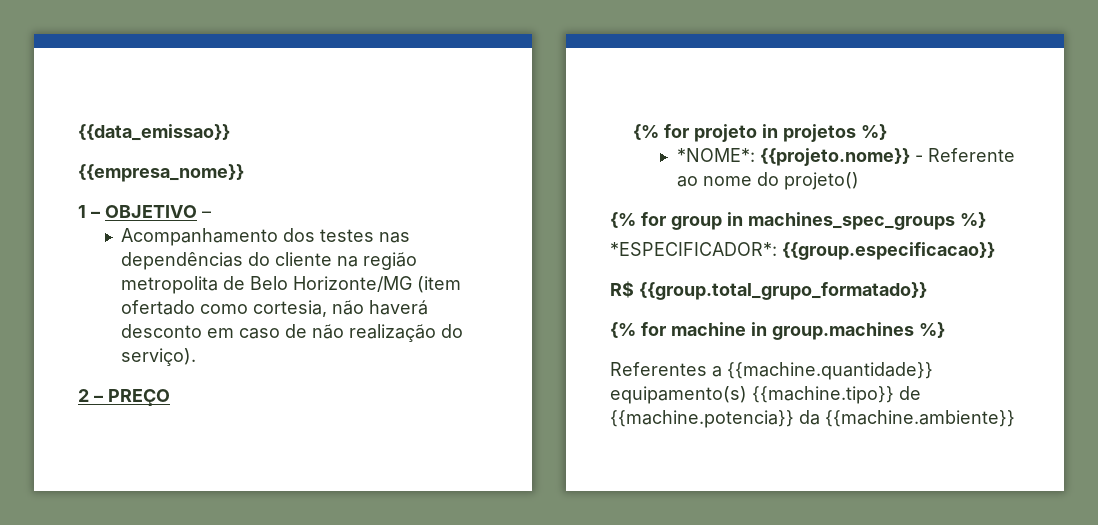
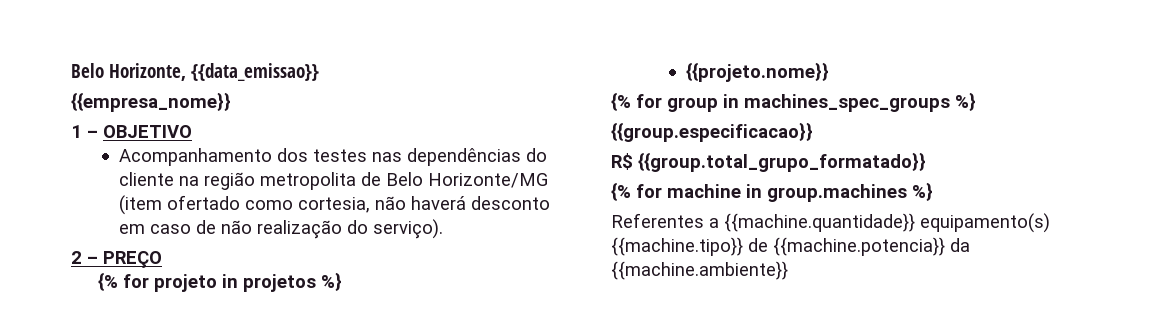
(78, 132) none -> [71,63,186,81] Belo Horizonte,
[202,211,211,218] – -> (192, 131) none
[676,148,755,162] *NOME*: -> (343, 281) none
[914,148,1015,162] [676,172,859,190] - Referente ao nome do projeto() -> (830, 72) none
[610,242,777,256] *ESPECIFICADOR*: -> (976, 101) none

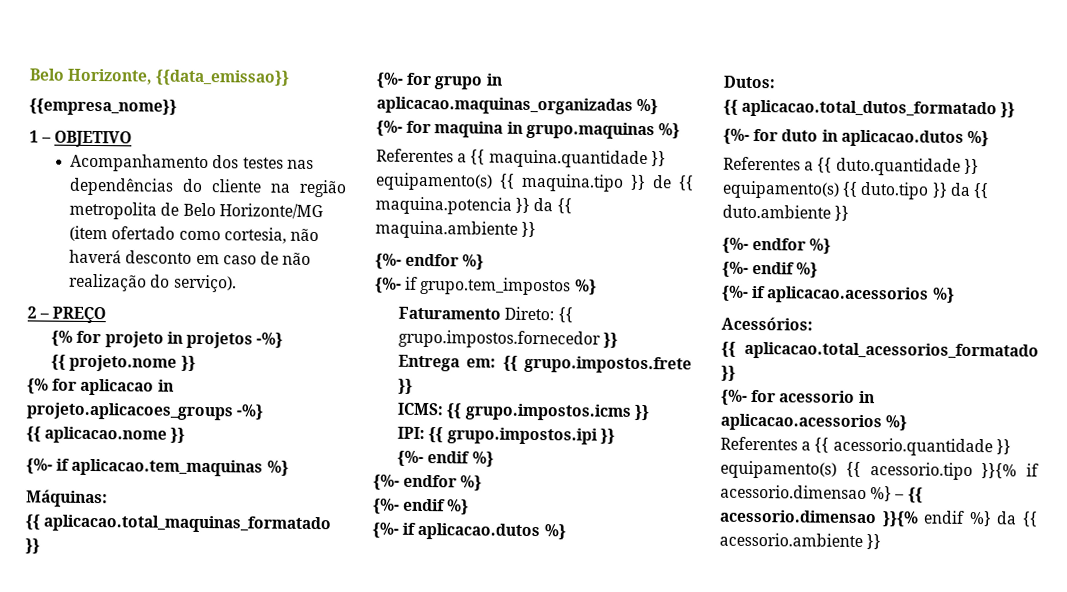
[321,272,343,291] [686,62,830,82] [611,92,976,112] [611,122,813,142] [611,152,926,172] [611,182,933,202] [611,213,1050,233] [611,237,970,256] [611,261,788,280] %} // {{projeto.nome}} // {% for group in machines_spec_groups %} // {{group.especificacao}} // R$ {{group.total_grupo_formatado}} // {% for machine in group.machines %} // Referentes a {{machine.quantidade}} equipamento(s) {{machine.tipo}} de {{machine.potencia}} da {{machine.ambiente}} -> [256,332,284,349] [51,354,196,372] [27,378,174,396] [26,402,265,421] [26,426,186,444] [26,458,289,477] [26,489,108,508] [25,514,332,534] [25,538,40,555] [376,72,503,90] [376,96,659,116] [376,120,680,140] [376,148,666,169] [375,172,694,192] [375,196,572,215] [375,220,537,239] [375,253,485,271] [375,276,597,296] [398,306,573,323] [398,329,619,349] [398,354,692,374] [398,378,414,395] [397,402,650,422] [397,426,615,445] [397,450,494,468] [373,474,483,492] [373,498,470,516] [372,522,566,541] [723,75,776,89] [723,99,1016,119] [723,128,989,148] [723,156,979,176] [722,180,989,200] [722,204,850,221] [722,237,832,255] [722,261,819,279] [721,285,955,304] [721,316,813,331] [721,341,1039,361] [721,365,736,382] [721,389,875,406] [720,413,908,432] [720,436,1011,457] [720,460,1039,480] [720,484,923,504] [719,509,1038,528] [719,532,882,550] -%} // {{ projeto.nome }} // {% for aplicacao in projeto.aplicacoes_groups -%} // {{ aplicacao.nome }} // {%- if aplicacao.tem_maquinas %} // Máquinas: // {{ aplicacao.total_maquinas_formatado }} // {%- for grupo in aplicacao.maquinas_organizadas %} // {%- for maquina in grupo.maquinas %} // Referentes a {{ maquina.quantidade }} equipamento(s) {{ maquina.tipo }} de {{ maquina.potencia }} da {{ maquina.ambiente }} // {%- endfor %} // {%- if grupo.tem_impostos %} // Faturamento Direto: {{ grupo.impostos.fornecedor }} // Entrega em: {{ grupo.impostos.frete }} // ICMS: {{ grupo.impostos.icms }} // IPI: {{ grupo.impostos.ipi }} // {%- endif %} // {%- endfor %} // {%- endif %} // {%- if aplicacao.dutos %} // Dutos: // {{ aplicacao.total_dutos_formatado }} // {%- for duto in aplicacao.dutos %} // Referentes a {{ duto.quantidade }} equipamento(s) {{ duto.tipo }} da {{ duto.ambiente }} // {%- endfor %} // {%- endif %} // {%- if aplicacao.acessorios %} // Acessórios: // {{ aplicacao.total_acessorios_formatado }} // {%- for acessorio in aplicacao.acessorios %} // Referentes a {{ acessorio.quantidade }} equipamento(s) {{ acessorio.tipo }}{% if acessorio.dimensao %} – {{ acessorio.dimensao }}{% endif %} da {{ acessorio.ambiente }}

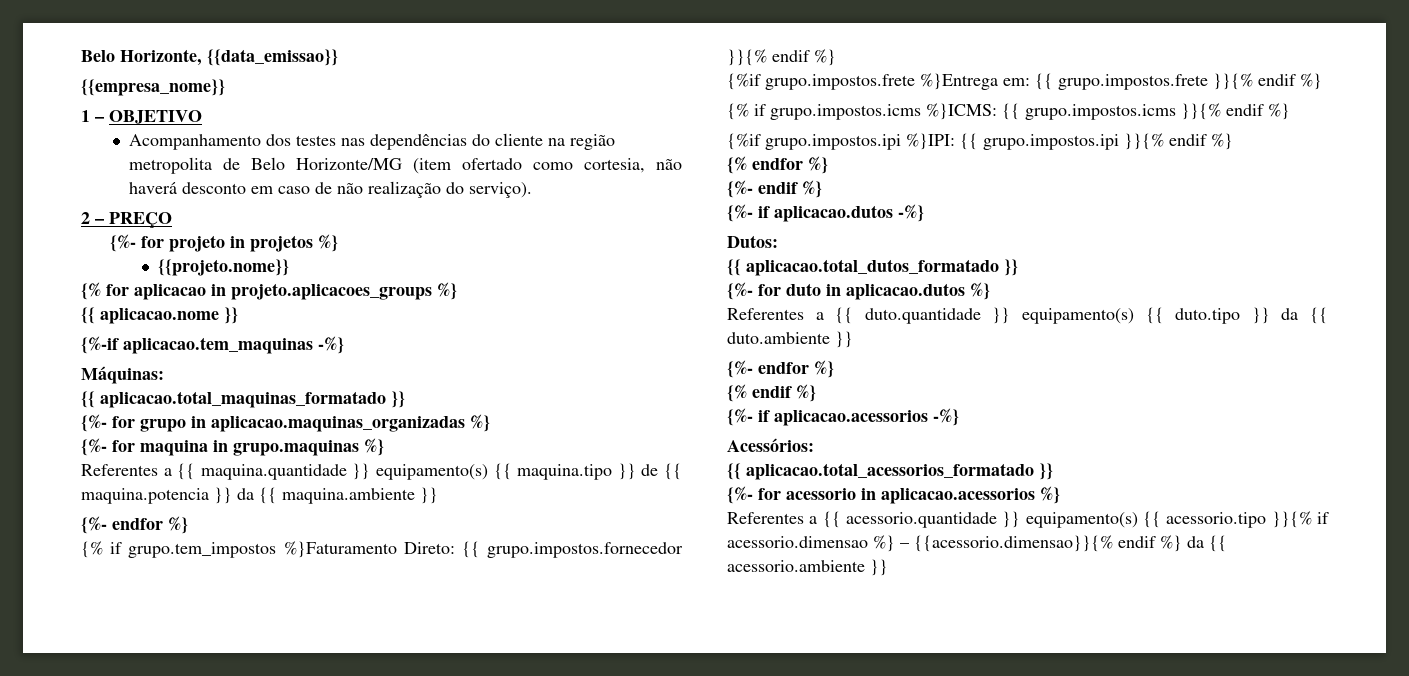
[51,330,74,347] {% -> [109,234,136,252] {%-
[256,332,284,349] [51,354,196,372] -%} // {{ projeto.nome }} -> [317,234,338,252] [157,259,289,276] %} // {{projeto.nome}}
[236,404,265,421] -%} -> [437,282,457,300] %}
[26,458,289,477] {%- if aplicacao.tem_maquinas %} -> [81,336,344,354] {%-if aplicacao.tem_maquinas -%}
[375,277,402,294] {%- -> [81,541,103,558] {%
[574,279,597,296] [398,306,502,320] %} // Faturamento -> [283,541,397,558] %}Faturamento
[603,332,619,349] [398,354,692,374] [398,378,414,395] [397,402,650,422] [397,426,615,445] [397,450,494,468] [373,474,400,491] }} // Entrega em: {{ grupo.impostos.frete }} // ICMS: {{ grupo.impostos.icms }} // IPI: {{ grupo.impostos.ipi }} // {%- endif %} // {%- -> [727,49,836,66] [727,73,1322,90] [727,103,1290,120] [727,133,1233,150] [727,156,747,174] }}{% endif %} // {%if grupo.impostos.frete %}Entrega em: {{ grupo.impostos.frete }}{% endif %} // {% if grupo.impostos.icms %}ICMS: {{ grupo.impostos.icms }}{% endif %} // {%if grupo.impostos.ipi %}IPI: {{ grupo.impostos.ipi }}{% endif %} // {%
[543,524,566,541] %} -> [898,204,924,222] -%}
[722,261,749,278] {%- -> [727,384,747,402] {%
[931,287,955,304] %} -> [933,408,959,426] -%}
[907,487,923,504] [719,509,919,528] {{ acessorio.dimensao }}{% -> [914,535,1113,552] {{acessorio.dimensao}}{%

